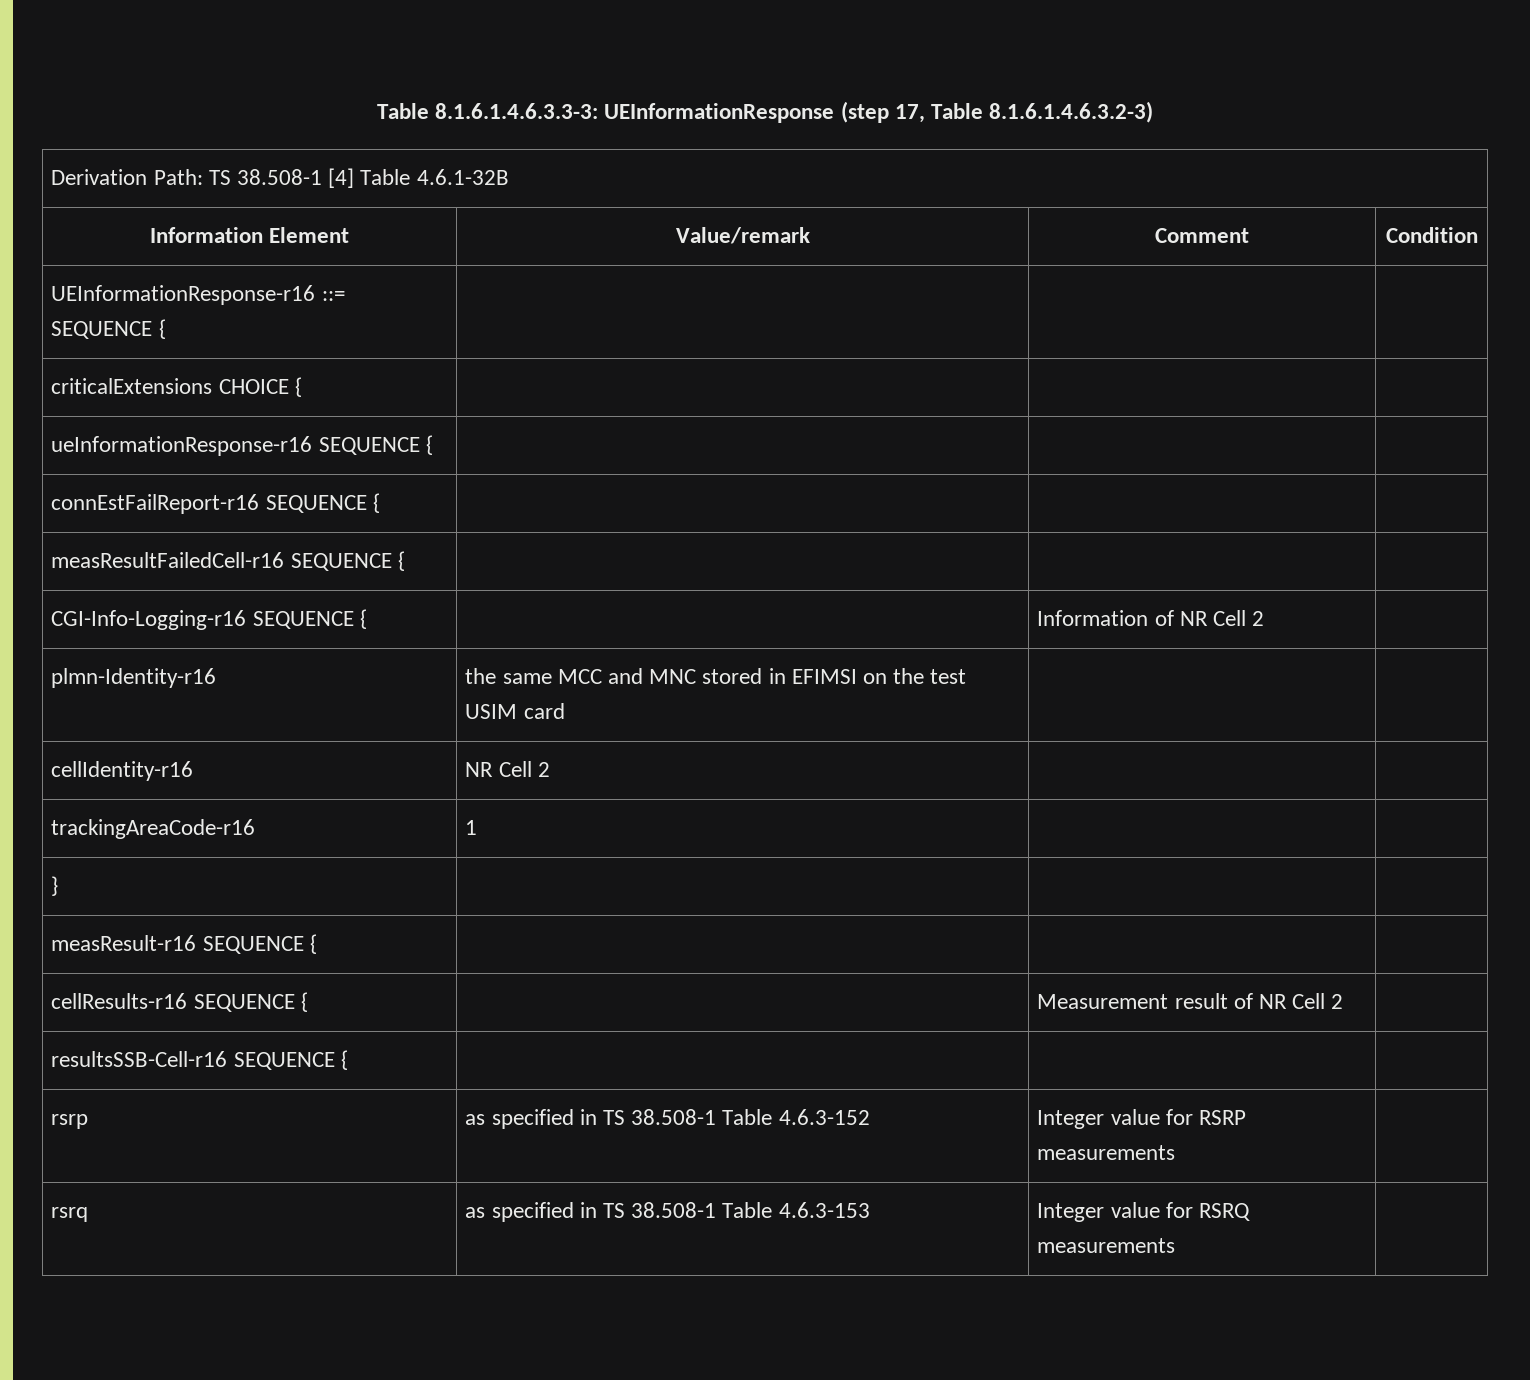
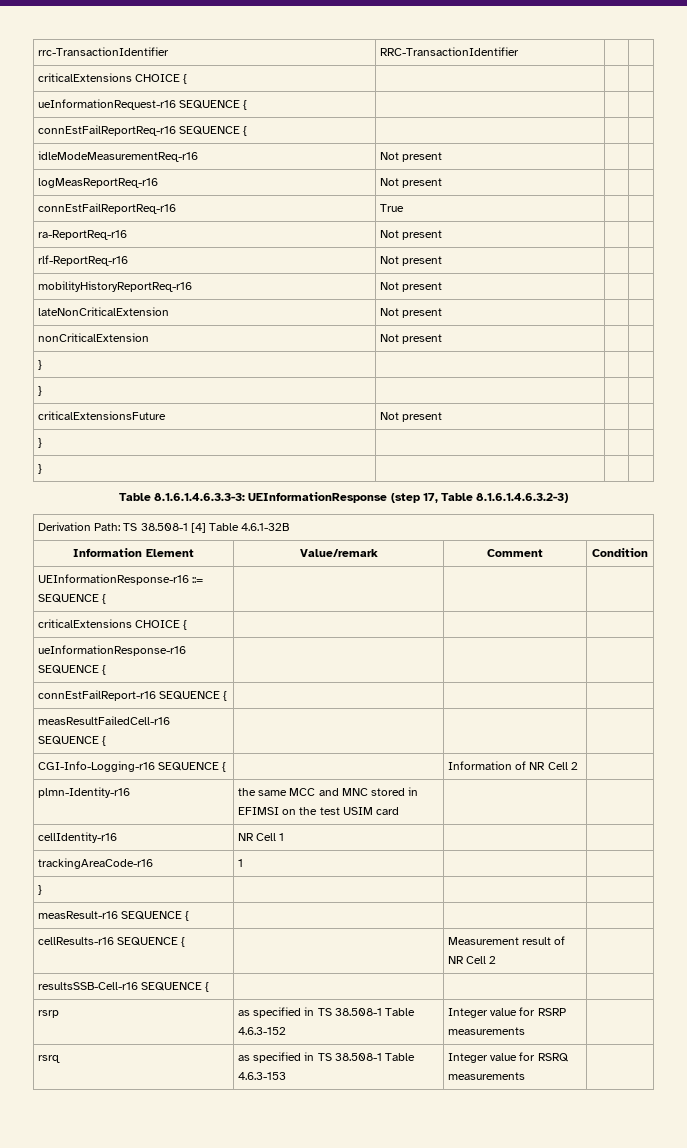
(376, 111) none -> [37,47,169,56] [379,47,519,56] [37,73,188,84] [37,99,248,110] [37,125,248,136] [37,151,198,162] [379,152,443,162] [37,178,158,188] [379,178,443,188] [37,203,176,214] [379,204,404,212] [37,230,127,240] [379,230,443,240] [37,255,128,266] [379,256,443,266] [37,281,192,292] [379,282,443,292] [37,307,169,316] [379,308,443,318] [37,333,149,342] [379,334,443,344] [37,360,42,370] [37,386,42,396] [37,411,166,420] [379,412,443,422] [37,438,42,448] [37,464,42,474] rrc-TransactionIdentifier | RRC-TransactionIdentifier | | // criticalExtensions CHOICE { | | | // ueInformationRequest-r16 SEQUENCE { | | | // connEstFailReportReq-r16 SEQUENCE { | | | // idleModeMeasurementReq-r16 | Not present | | // logMeasReportReq-r16 | Not present | | // connEstFailReportReq-r16 | True | | // ra-ReportReq-r16 | Not present | | // rlf-ReportReq-r16 | Not present | | // mobilityHistoryReportReq-r16 | Not present | | // lateNonCriticalExtension | Not present | | // nonCriticalExtension | Not present | | // } | | | // } | | | // criticalExtensionsFuture | Not present | | // } | | | // } | | | //
[537,762,550,777] 2 -> [279,833,285,841] 1

